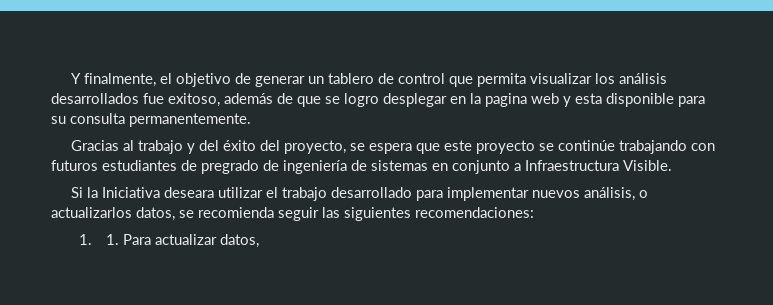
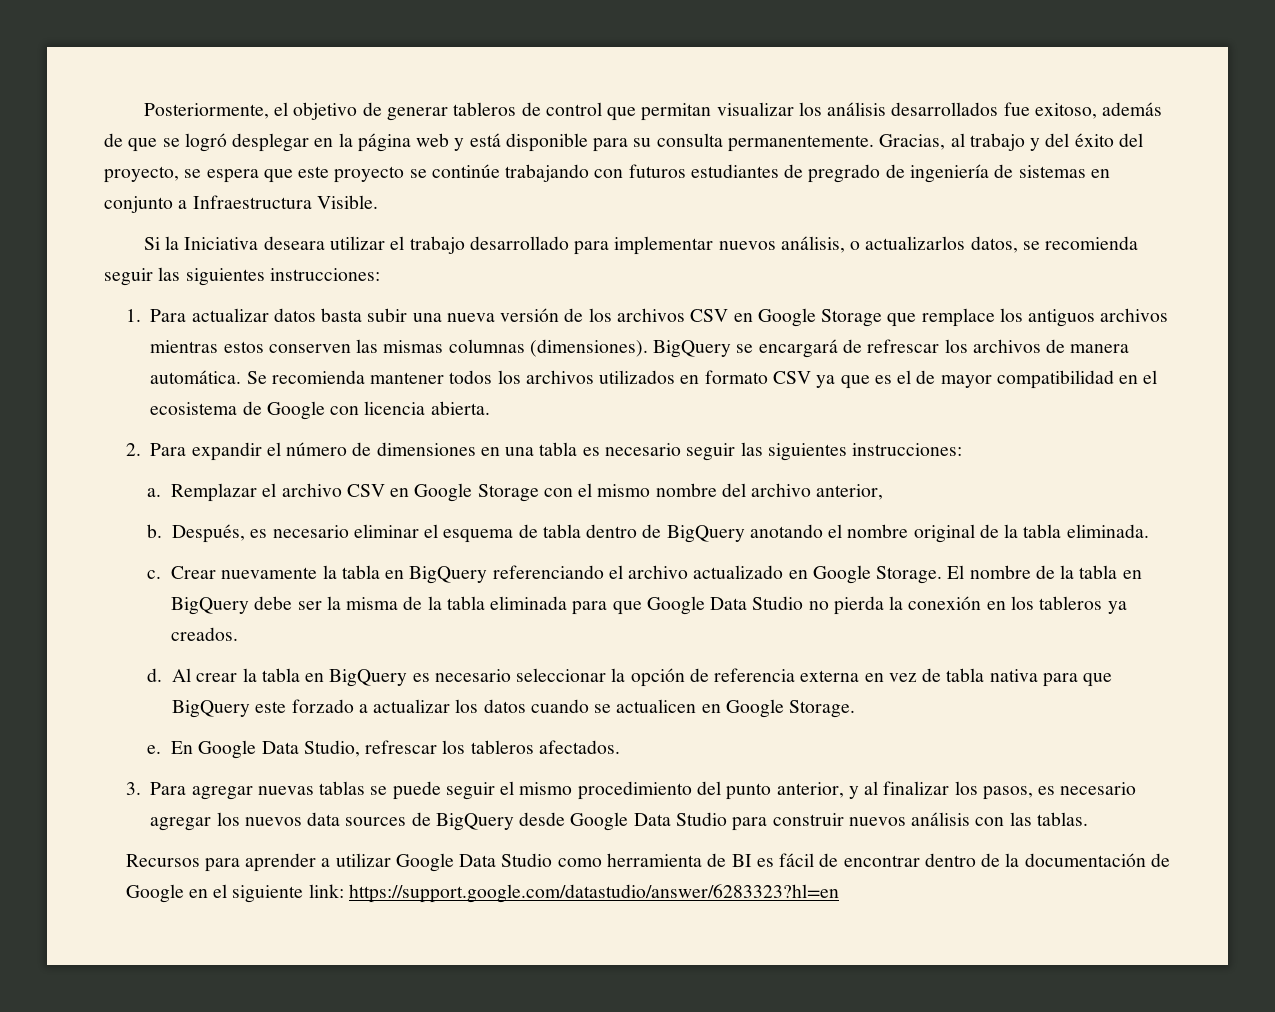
[70,73,156,87] Y finalmente, -> [143,103,269,119] Posteriormente,
[307,73,374,84] un tablero -> [453,102,517,116] tableros
[476,73,526,87] permita -> [641,103,712,121] permitan
[344,93,379,107] logro -> [184,133,227,152] logró
[485,93,527,107] pagina -> [357,133,411,152] página
[575,93,602,104] esta -> [469,133,501,147] está
[70,140,119,151] // Gracias -> [879,134,946,150] Gracias,
[415,207,534,218] [78,234,119,245] recomendaciones: // 1. 1. -> [269,268,380,281] [125,309,141,322] instrucciones: // 1.
[219,234,259,248] datos, -> [273,308,1169,327] [150,339,1130,358] [150,370,1158,389] [150,401,490,420] [125,442,963,461] [147,483,884,502] [147,524,1149,543] [147,565,1142,584] [170,596,1127,615] [170,627,238,641] [147,668,1113,687] [171,699,856,718] [147,740,620,759] [125,781,1137,800] [150,812,1088,831] [125,853,1170,872] [125,884,839,903] datos basta subir una nueva versión de los archivos CSV en Google Storage que remplace los antiguos archivos mientras estos conserven las mismas columnas (dimensiones). BigQuery se encargará de refrescar los archivos de manera automática. Se recomienda mantener todos los archivos utilizados en formato CSV ya que es el de mayor compatibilidad en el ecosistema de Google con licencia abierta. // 2. Para expandir el número de dimensiones en una tabla es necesario seguir las siguientes instrucciones: // a. Remplazar el archivo CSV en Google Storage con el mismo nombre del archivo anterior, // b. Después, es necesario eliminar el esquema de tabla dentro de BigQuery anotando el nombre original de la tabla eliminada. // c. Crear nuevamente la tabla en BigQuery referenciando el archivo actualizado en Google Storage. El nombre de la tabla en BigQuery debe ser la misma de la tabla eliminada para que Google Data Studio no pierda la conexión en los tableros ya creados. // d. Al crear la tabla en BigQuery es necesario seleccionar la opción de referencia externa en vez de tabla nativa para que BigQuery este forzado a actualizar los datos cuando se actualicen en Google Storage. // e. En Google Data Studio, refrescar los tableros afectados. // 3. Para agregar nuevas tablas se puede seguir el mismo procedimiento del punto anterior, y al finalizar los pasos, es necesario agregar los nuevos data sources de BigQuery desde Google Data Studio para construir nuevos análisis con las tablas. // Recursos para aprender a utilizar Google Data Studio como herramienta de BI es fácil de encontrar dentro de la documentación de Google en el siguiente link: https://support.google.com/datastudio/answer/6283323?hl=en

